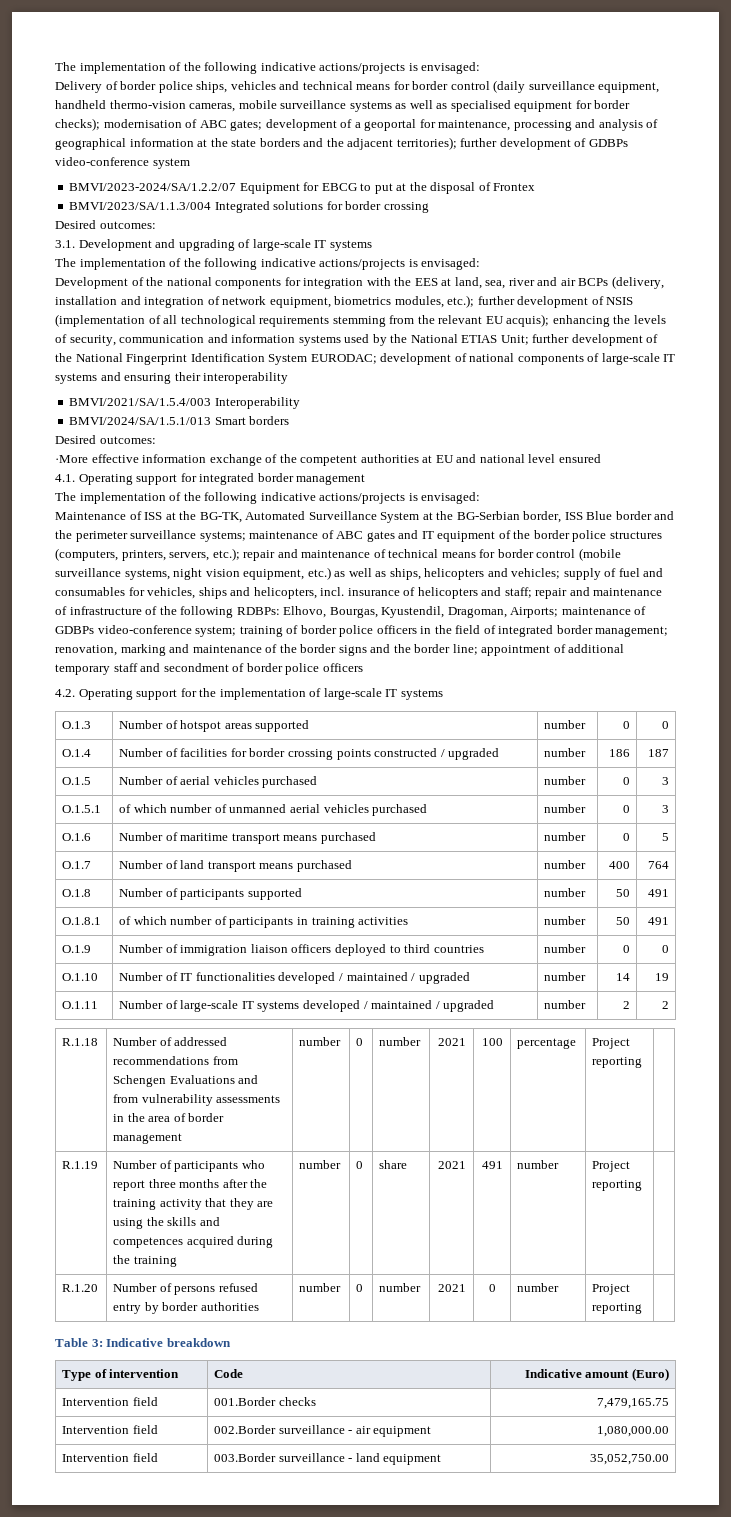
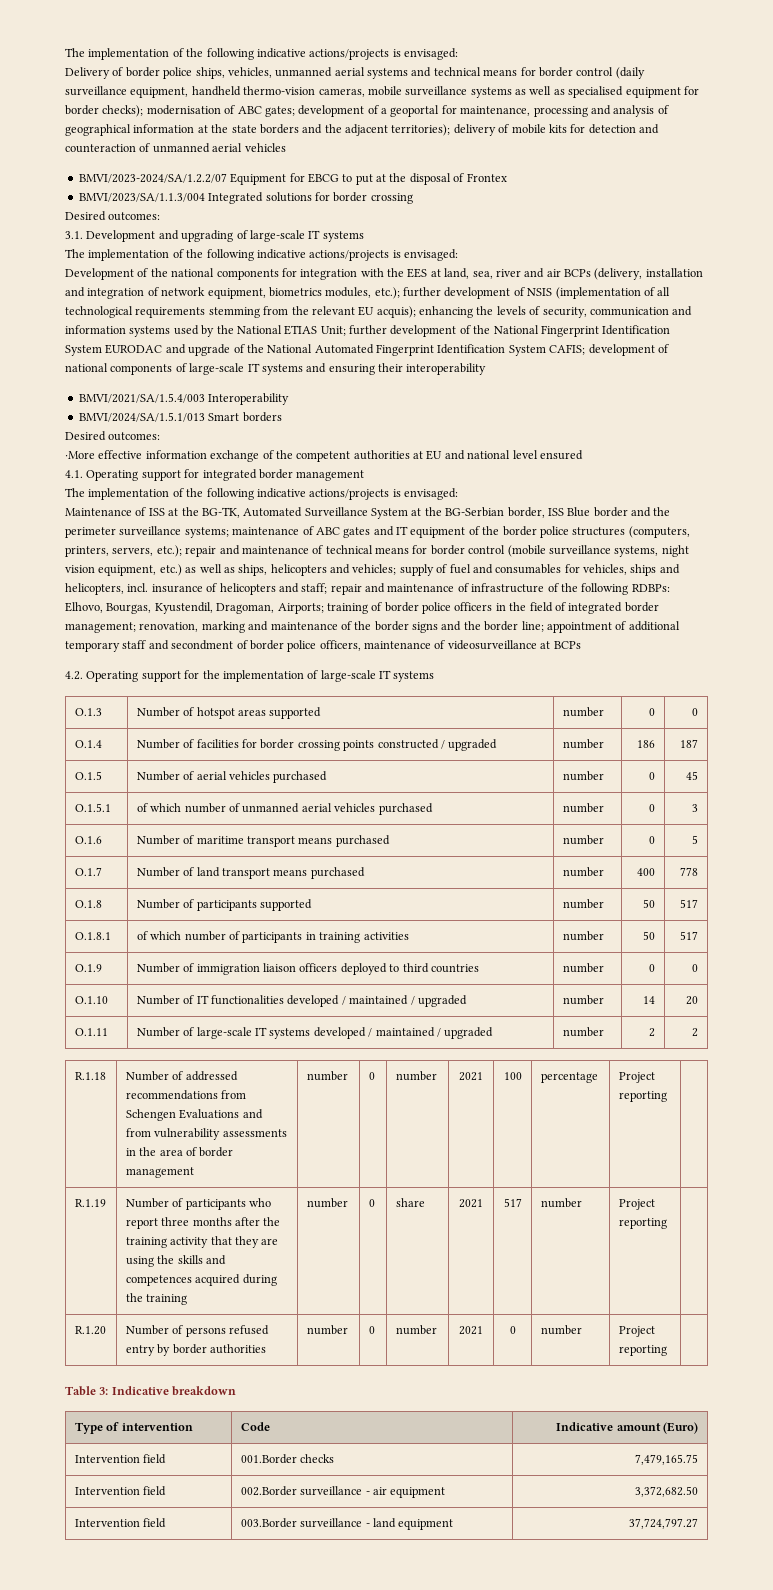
[230,81,276,90] vehicles -> [227,67,408,79] vehicles, unmanned aerial systems
[460,138,628,150] [55,157,190,169] further development of GDBPs video-conference system -> [453,124,659,136] [65,143,286,153] delivery of mobile kits for detection and counteraction of unmanned aerial vehicles
[310,354,377,364] EURODAC; -> [105,344,586,356] EURODAC and upgrade of the National Automated Fingerprint Identification System CAFIS;
[561,606,647,615] [55,625,237,637] maintenance of GDBPs video-conference system; -> (324, 608) none
[322,663,363,672] officers -> [319,640,581,651] officers, maintenance of videosurveillance at BCPs
[661,777,669,785] 3 -> [686,771,699,780] 45
[647,861,669,869] 764 -> [680,867,699,876] 778
[647,889,669,897] 491 -> [680,899,699,908] 517
[647,917,669,925] 491 -> [680,931,699,940] 517
[654,973,669,981] 19 -> [686,996,699,1005] 20
[481,1161,503,1169] 491 -> [503,1198,522,1207] 517
[596,1426,669,1437] 1,080,000.00 -> [635,1486,699,1497] 3,372,682.50
[589,1454,669,1465] 35,052,750.00 -> [629,1518,699,1529] 37,724,797.27

